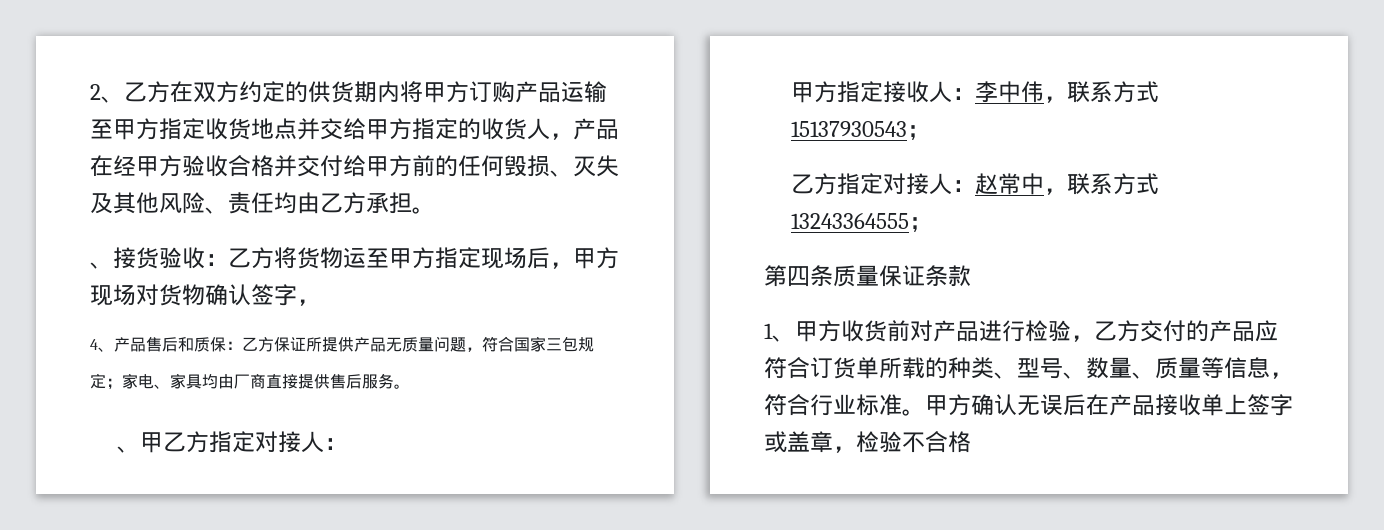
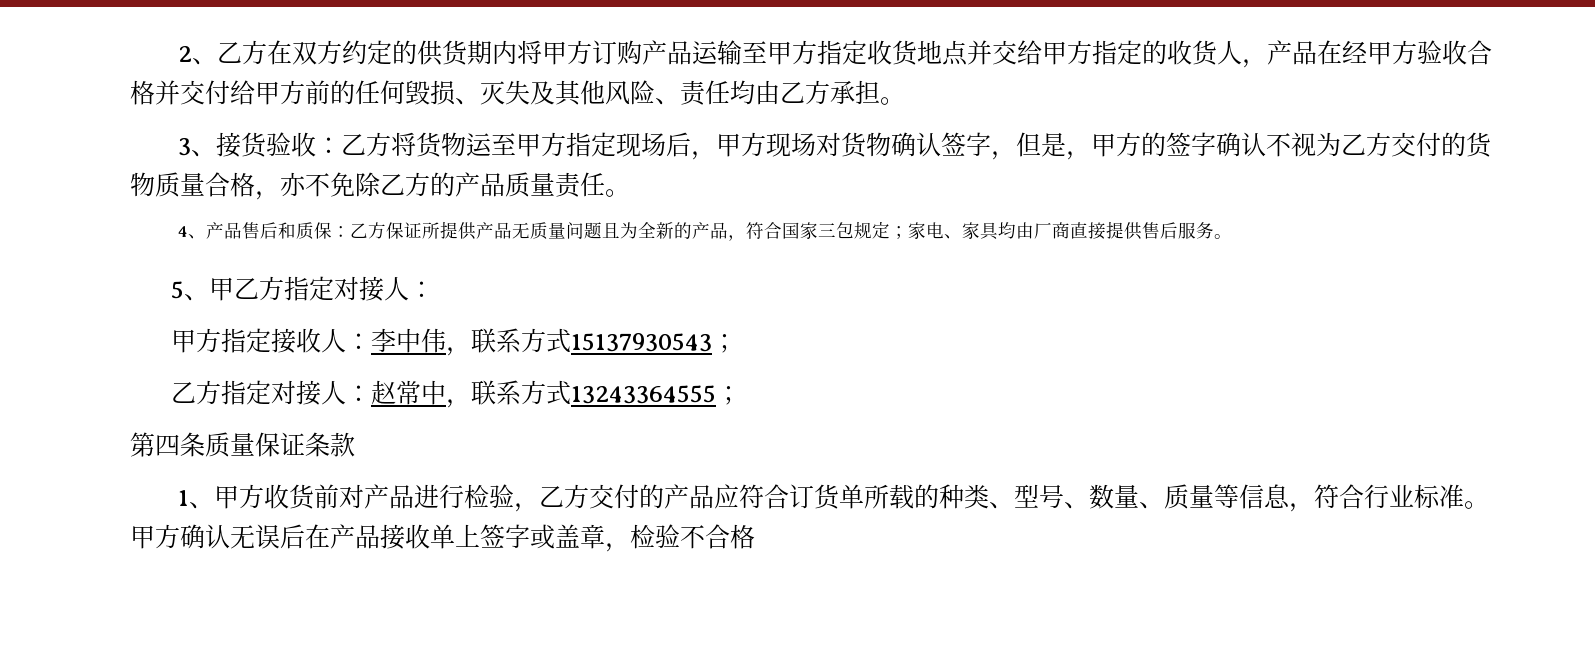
(435, 210) none -> [177,137,191,156] 3
(320, 302) none -> [1015,132,1493,160] [130,172,630,200] 但是，甲方的签字确认不视为乙方交付的货物质量合格，亦不免除乙方的产品质量责任。
(466, 344) none -> [601,222,728,239] 且为全新的产品
(410, 386) none -> [170,281,184,299] 5

